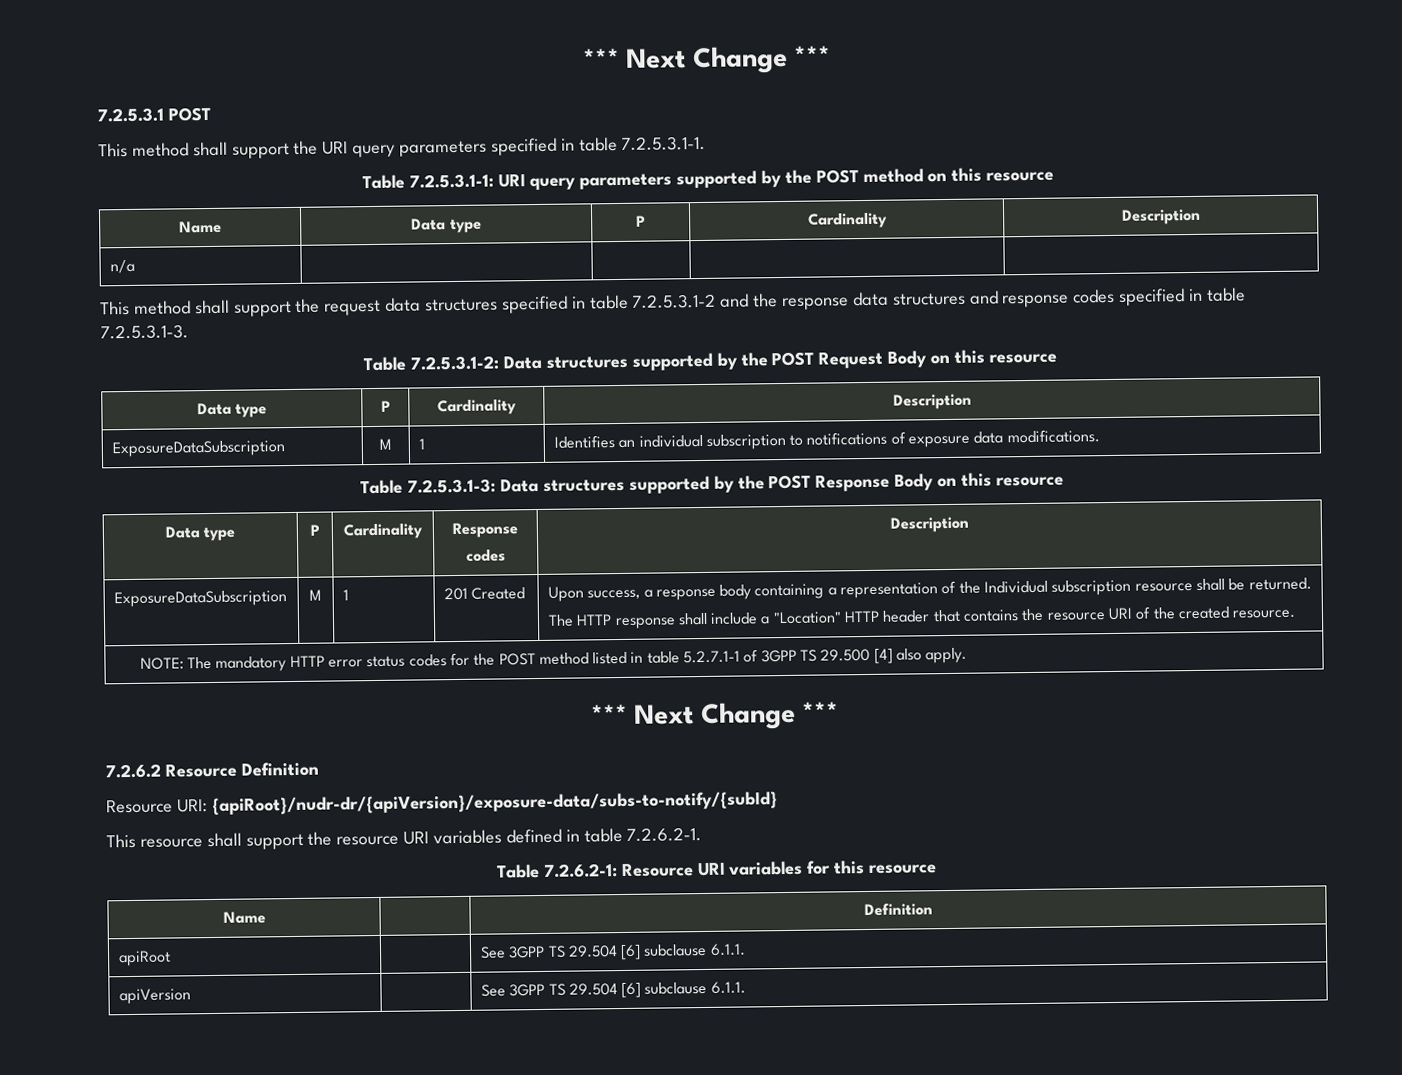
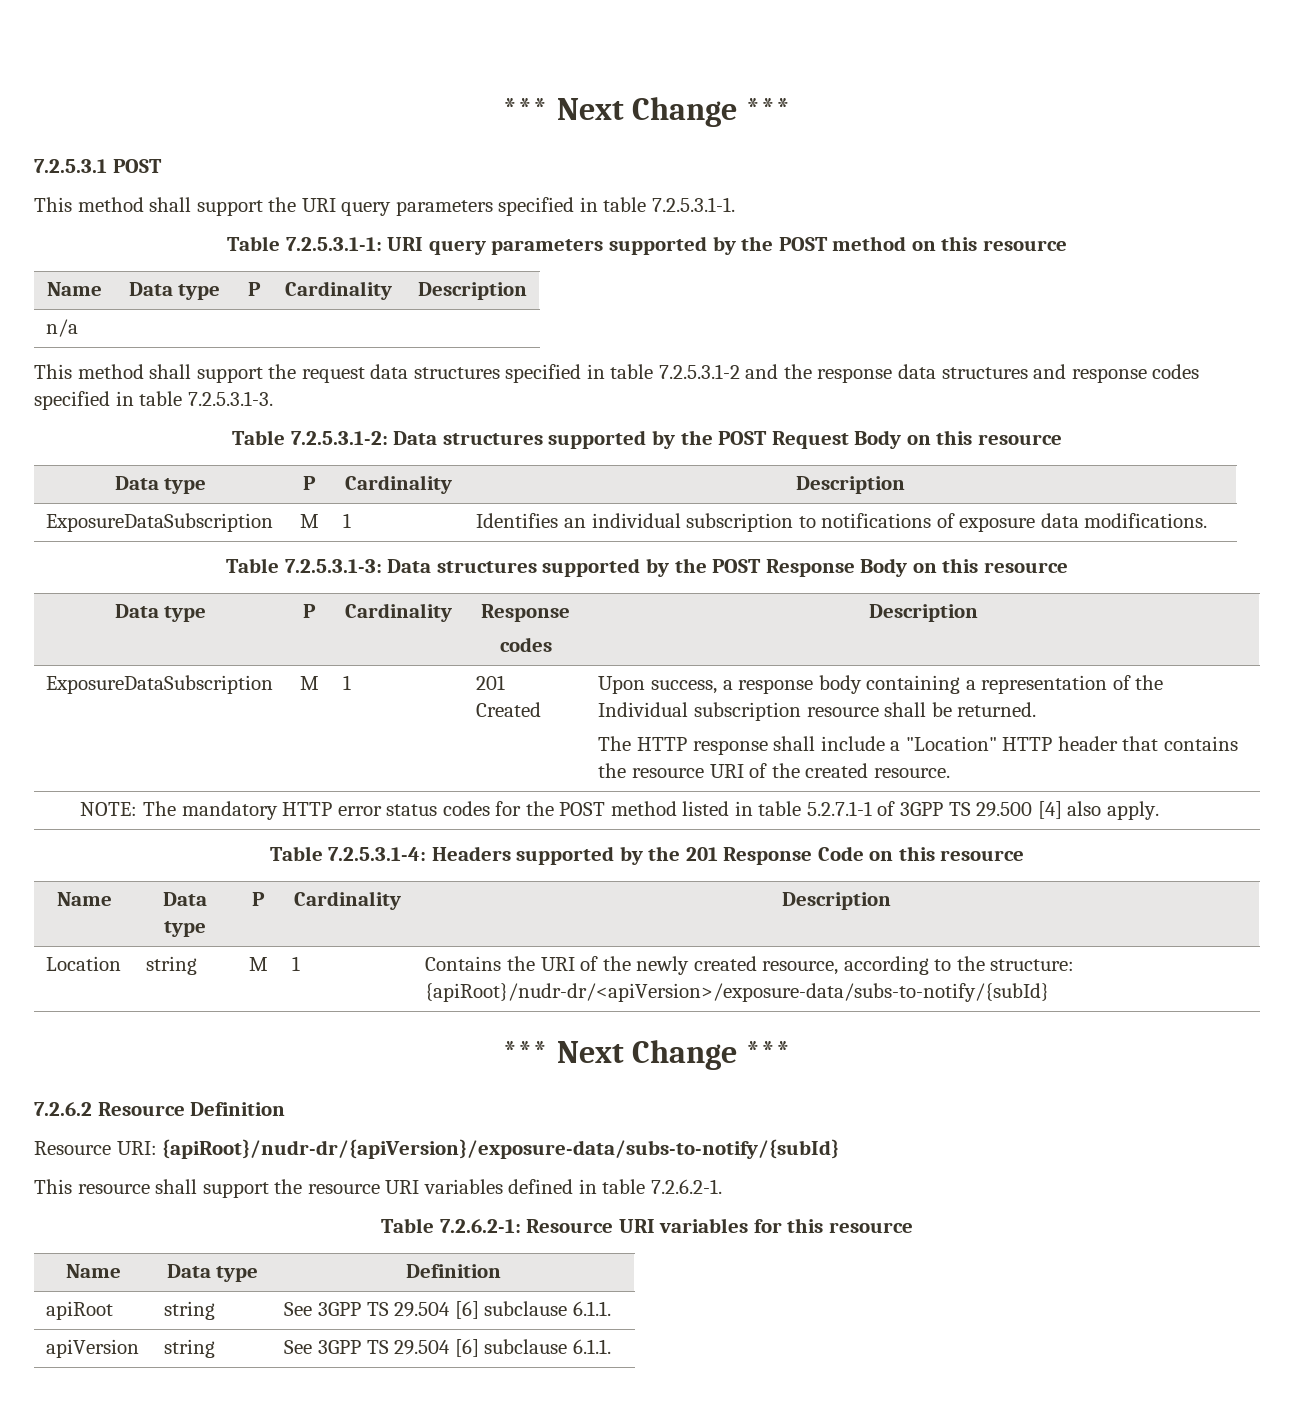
(968, 655) none -> [269,846,1025,865] [57,892,112,906] [163,892,207,906] [164,921,206,937] [252,892,265,906] [293,891,401,910] [781,892,891,910] [46,956,122,971] [146,956,198,975] [248,957,268,971] [292,956,301,971] [425,956,1075,975] [425,983,1050,1002] // Table 7.2.5.3.1-4: Headers supported by the 201 Response Code on this resource // Name | Data type | P | Cardinality | Description // Location | string | M | 1 | Contains the URI of the newly created resource, according to the structure: {apiRoot}/nudr-dr/<apiVersion>/exposure-data/subs-to-notify/{subId}
(266, 917) none -> [166,1264,259,1282] Data type
(171, 958) none -> [164,1301,216,1320] string
(191, 996) none -> [164,1339,216,1358] string

